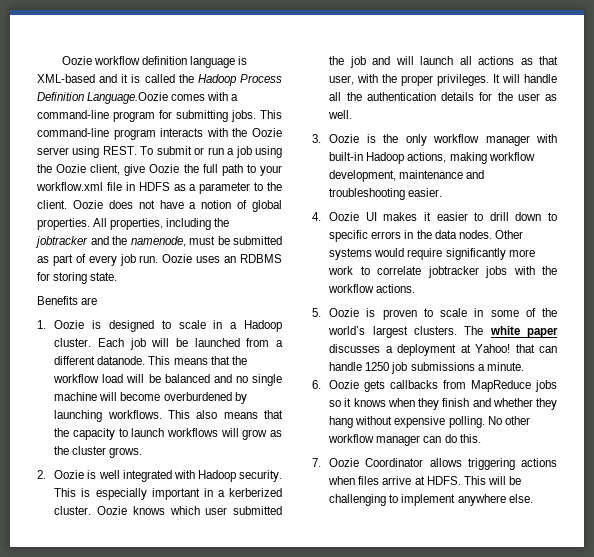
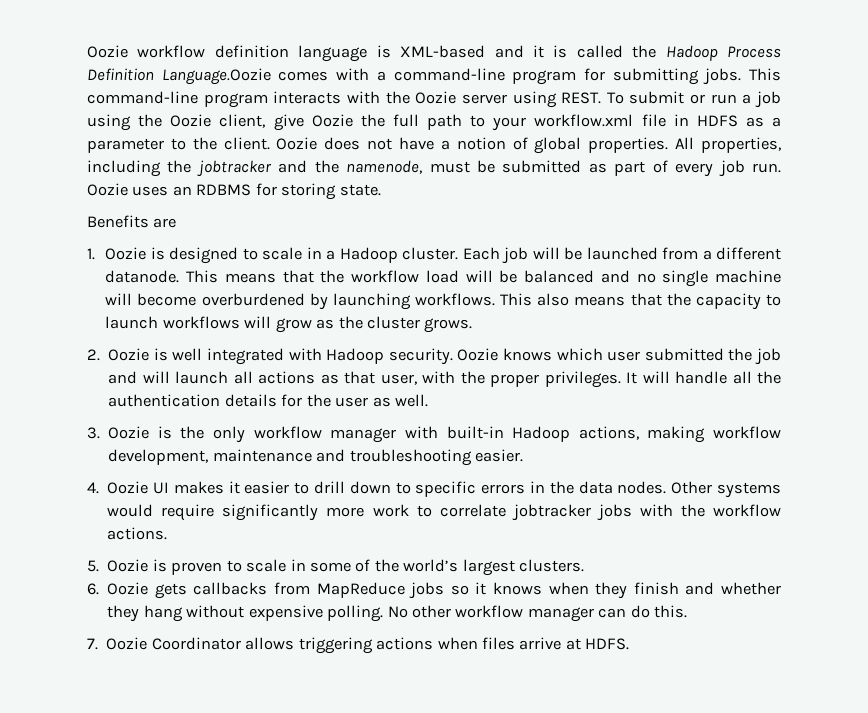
[54,488,282,500] [54,506,92,515] This is especially important in a kerberized cluster. -> (453, 356) none
[464,326,558,338] [329,344,557,356] [329,362,524,374] The white paper discusses a deployment at Yahoo! that can handle 1250 job submissions a minute. -> (585, 565) none
[463,476,522,485] [329,494,533,506] This will be challenging to implement anywhere else. -> (630, 644) none

